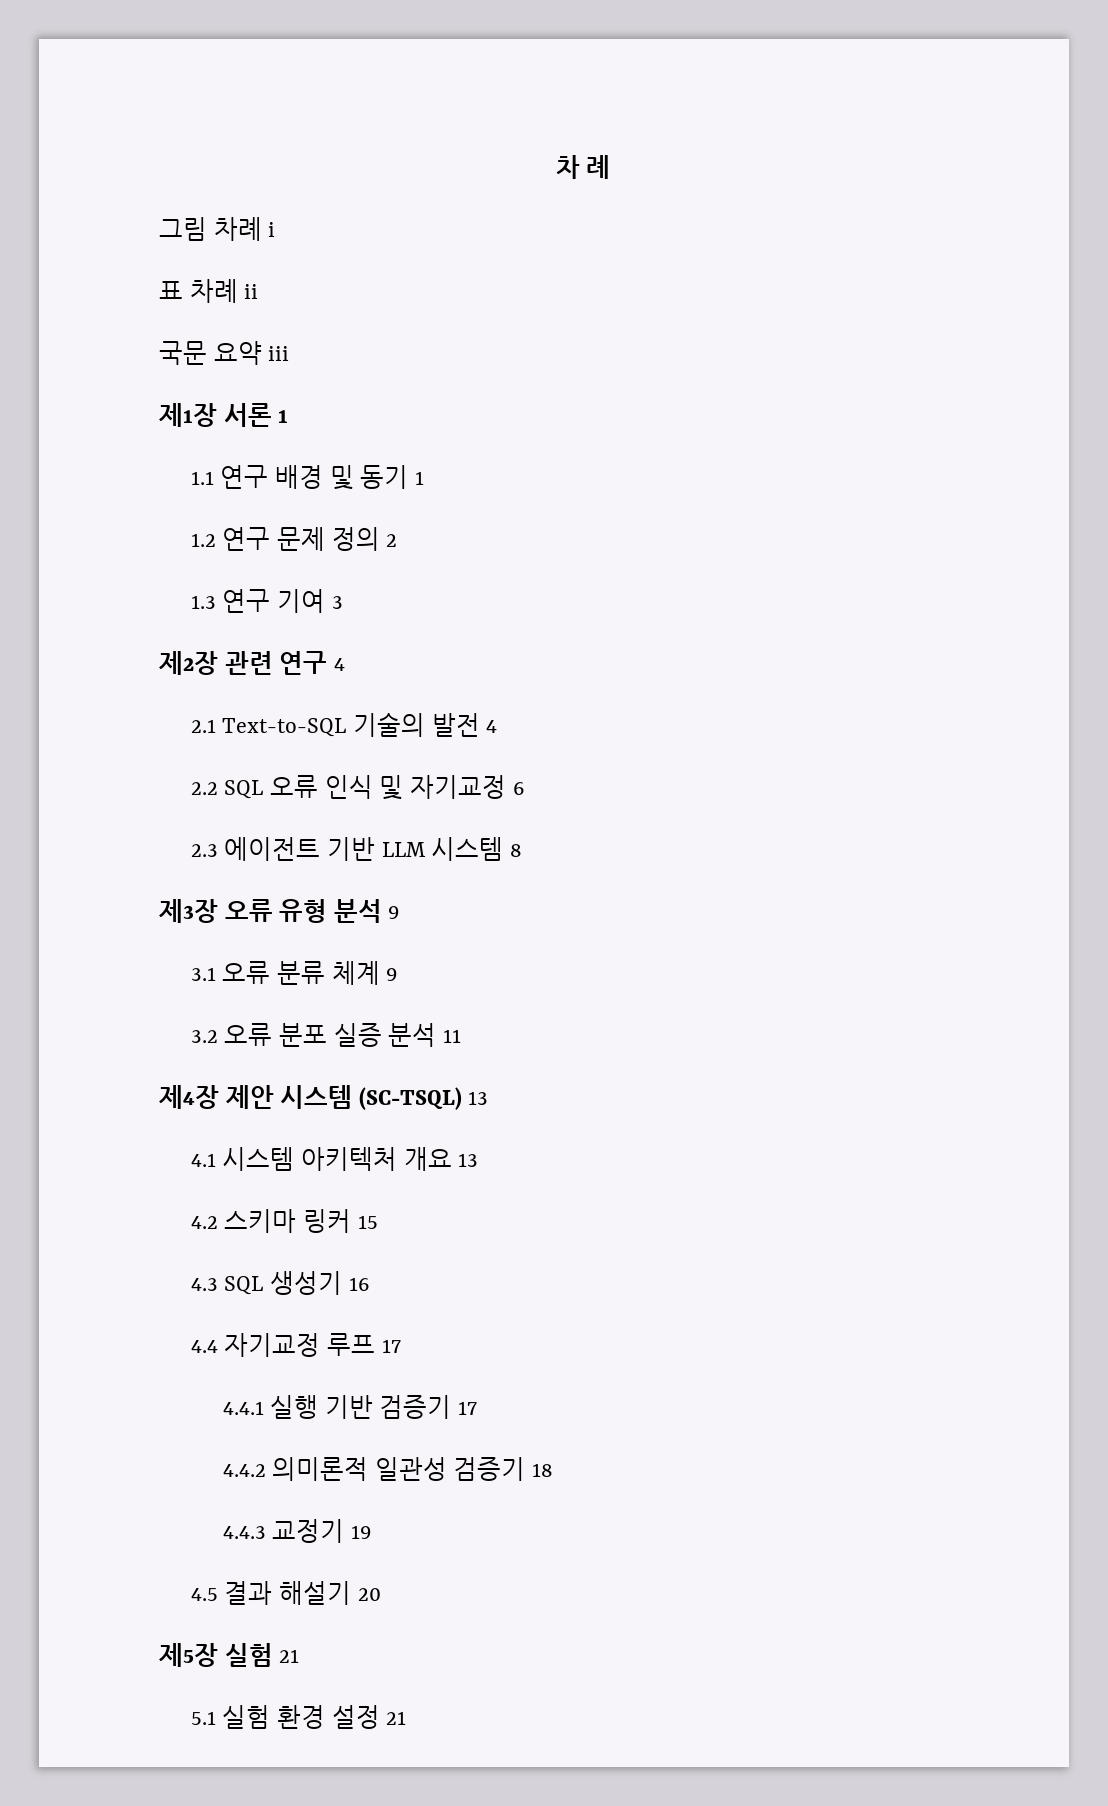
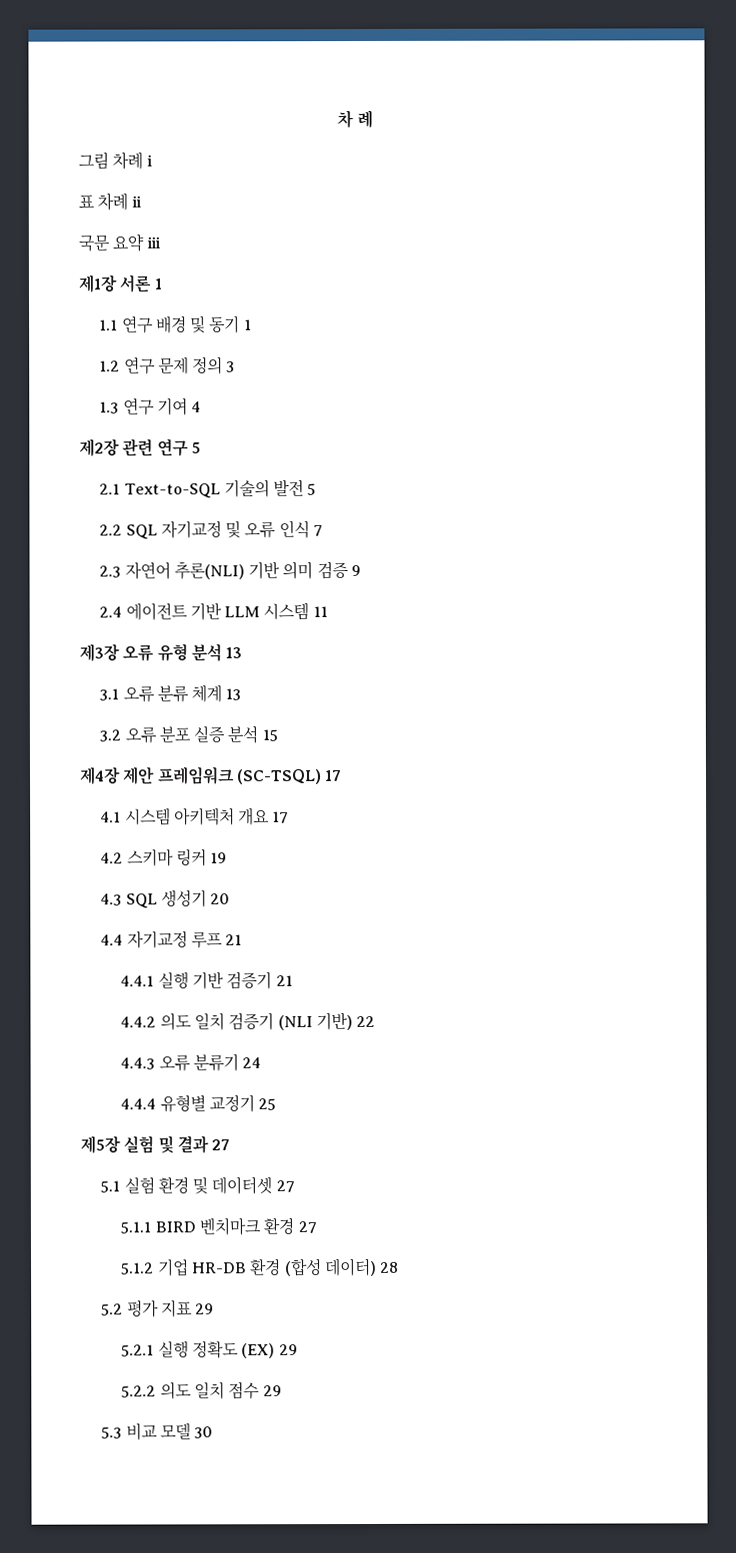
[386,534,398,547] 2 -> [226,361,236,373] 3
[331,596,343,609] 3 -> [191,401,202,413] 4
[333,658,345,671] 4 -> [190,442,201,454] 5
[486,720,498,733] 4 -> [307,483,317,496] 5
[270,775,525,800] [190,844,218,857] 오류 인식 및 자기교정 6 // 2.3 -> [160,520,324,539] [99,561,362,580] [99,606,123,618] 자기교정 및 오류 인식 7 // 2.3 자연어 추론(NLI) 기반 의미 검증 9 // 2.4
[509,844,522,857] 8 -> [312,606,328,618] 11
[388,906,401,919] 9 -> [225,647,243,659] 13
[386,968,399,981] 9 -> [225,688,242,701] 13
[442,1029,461,1043] 11 -> [261,729,278,742] 15
[280,1085,489,1110] 시스템 (SC-TSQL) 13 -> [156,766,343,785] 프레임워크 (SC-TSQL) 17
[458,1153,479,1167] 13 -> [272,811,290,824] 17
[357,1215,378,1229] 15 -> [210,852,228,864] 19
[348,1277,370,1291] 16 -> [210,893,231,905] 20
[381,1339,401,1353] 17 -> [225,934,243,946] 21
[458,1401,478,1415] 17 -> [275,975,293,987] 21
[272,1457,554,1481] [222,1519,372,1543] [190,1581,381,1605] 의미론적 일관성 검증기 18 // 4.4.3 교정기 19 // 4.5 결과 해설기 20 -> [159,1012,376,1031] [120,1053,262,1072] [120,1094,277,1113] 의도 일치 검증기 (NLI 기반) 22 // 4.4.3 오류 분류기 24 // 4.4.4 유형별 교정기 25
[279,1649,300,1663] 21 -> [157,1135,231,1154] 및 결과 27
[331,1705,407,1729] 설정 21 -> [192,1176,295,1195] [120,1217,317,1236] [121,1257,400,1277] [101,1299,215,1318] [121,1340,298,1359] [121,1381,282,1400] [101,1422,214,1441] 및 데이터셋 27 // 5.1.1 BIRD 벤치마크 환경 27 // 5.1.2 기업 HR-DB 환경 (합성 데이터) 28 // 5.2 평가 지표 29 // 5.2.1 실행 정확도 (EX) 29 // 5.2.2 의도 일치 점수 29 // 5.3 비교 모델 30

